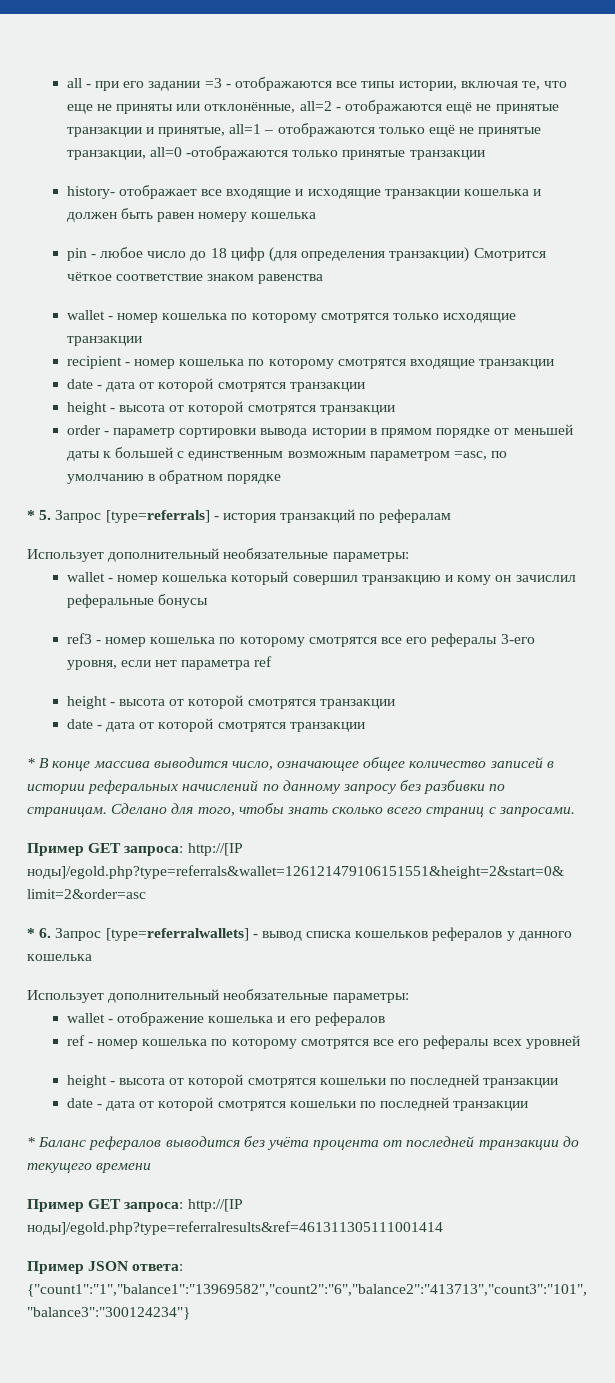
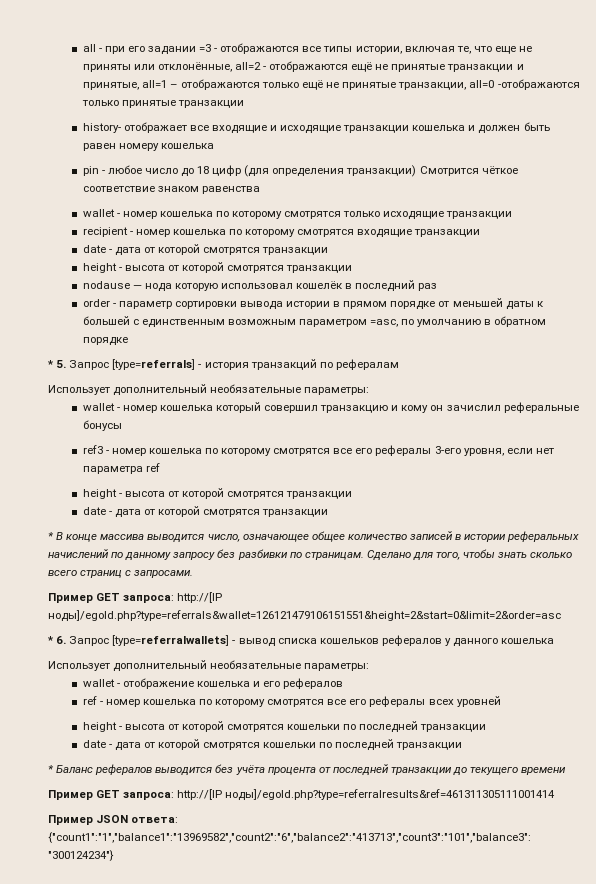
(395, 410) none -> [82,280,438,292] // nodause — нода которую использовал кошелёк в последний раз

